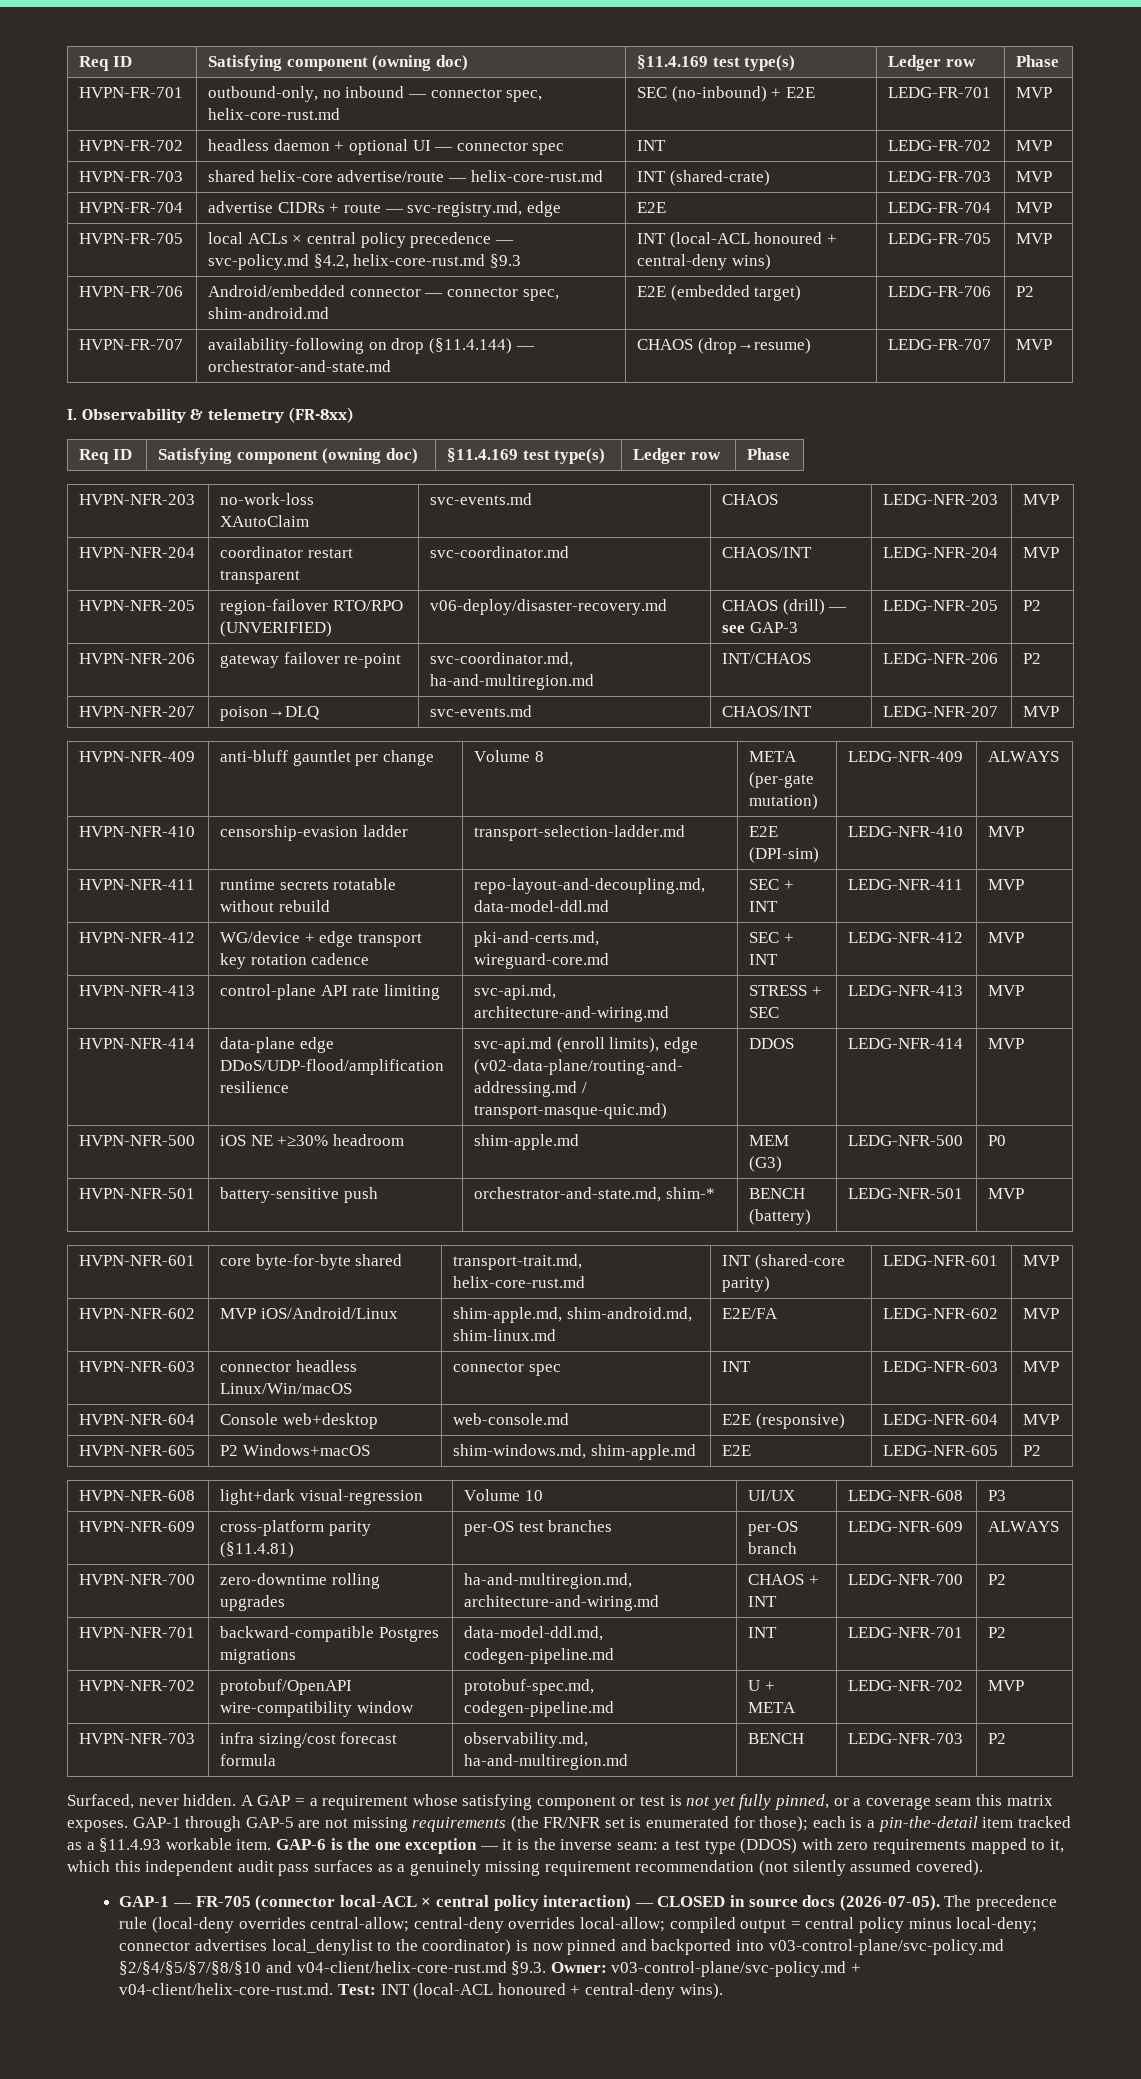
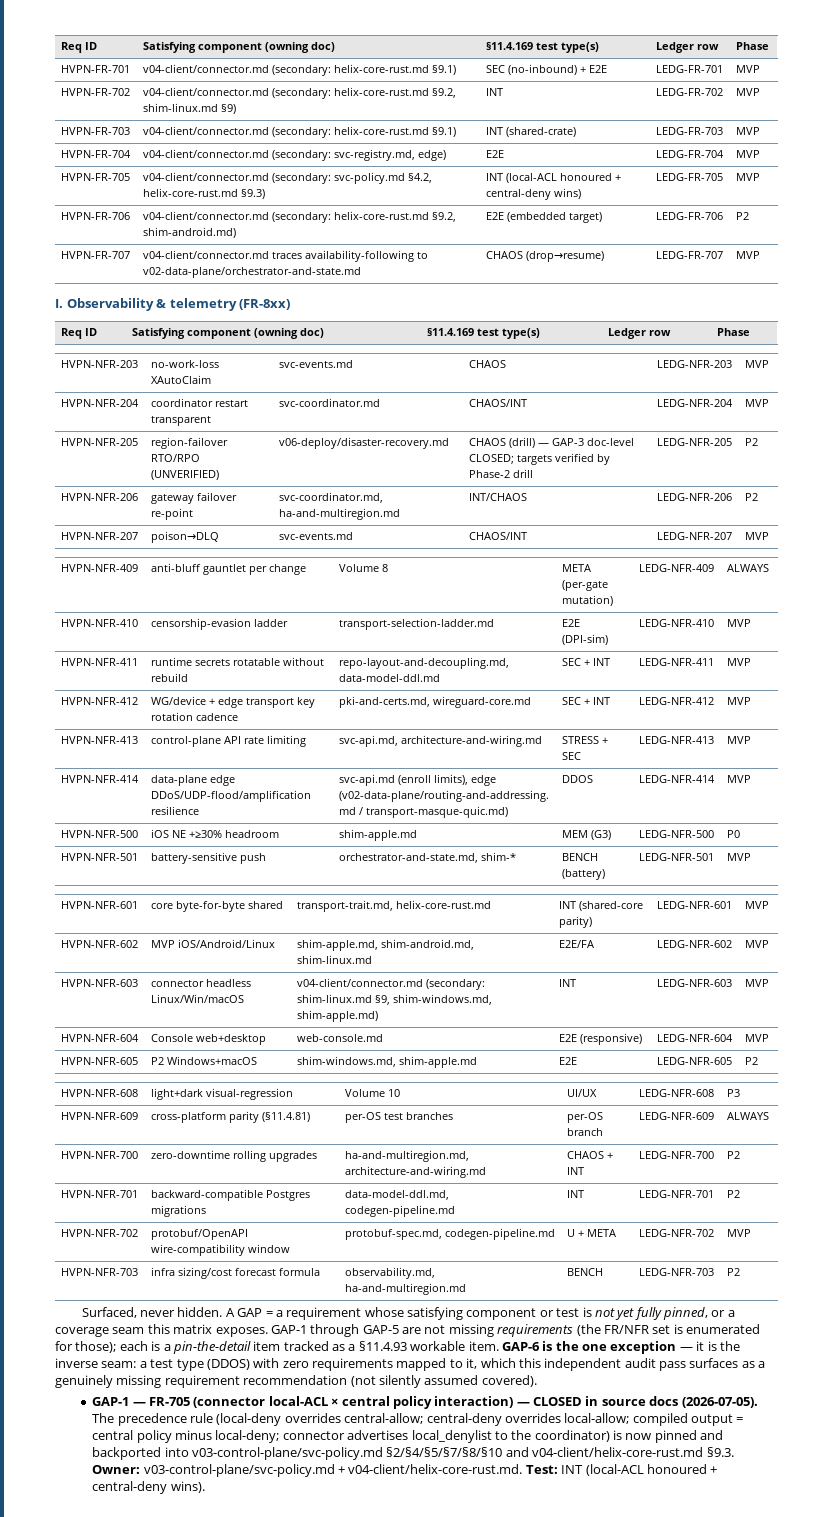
[208,86,543,102] [208,108,341,120] outbound-only, no inbound — connector spec, helix-core-rust.md -> [143,64,457,76] v04-client/connector.md (secondary: helix-core-rust.md §9.1)
[208,139,565,155] headless daemon + optional UI — connector spec -> [143,87,457,99] [143,103,237,114] v04-client/connector.md (secondary: helix-core-rust.md §9.2, shim-linux.md §9)
[208,170,603,182] shared helix-core advertise/route — helix-core-rust.md -> [143,126,457,138] v04-client/connector.md (secondary: helix-core-rust.md §9.1)
[208,201,561,217] [637,202,667,213] [888,202,992,213] [1016,202,1053,213] [79,233,184,244] [208,232,514,248] advertise CIDRs + route — svc-registry.md, edge | E2E | LEDG-FR-704 | MVP // HVPN-FR-705 | local ACLs × central policy precedence — -> [143,149,447,161] [486,150,505,158] [656,150,725,158] [736,150,761,158] [61,173,131,181] [143,172,332,184] v04-client/connector.md (secondary: svc-registry.md, edge) | E2E | LEDG-FR-704 | MVP // HVPN-FR-705 | v04-client/connector.md (secondary:
[489,254,521,268] §9.3 -> [241,189,266,199] §9.3)
[208,285,559,301] [208,307,330,319] Android/embedded connector — connector spec, shim-android.md -> [143,211,457,223] [143,227,237,238] v04-client/connector.md (secondary: helix-core-rust.md §9.2, shim-android.md)
[208,338,535,354] [208,360,392,372] availability-following on drop (§11.4.144) — orchestrator-and-state.md -> [143,250,429,262] [143,267,362,278] v04-client/connector.md traces availability-following to v02-data-plane/orchestrator-and-state.md
[722,625,746,633] see -> (550, 444) none
(798, 627) none -> [587,438,635,446] [469,453,611,465] [469,469,534,478] doc-level CLOSED; targets verified by Phase-2 drill
[453,1362,561,1376] connector spec -> [297,978,486,990] [297,994,493,1005] [297,1010,379,1022] v04-client/connector.md (secondary: shim-linux.md §9, shim-windows.md, shim-apple.md)

